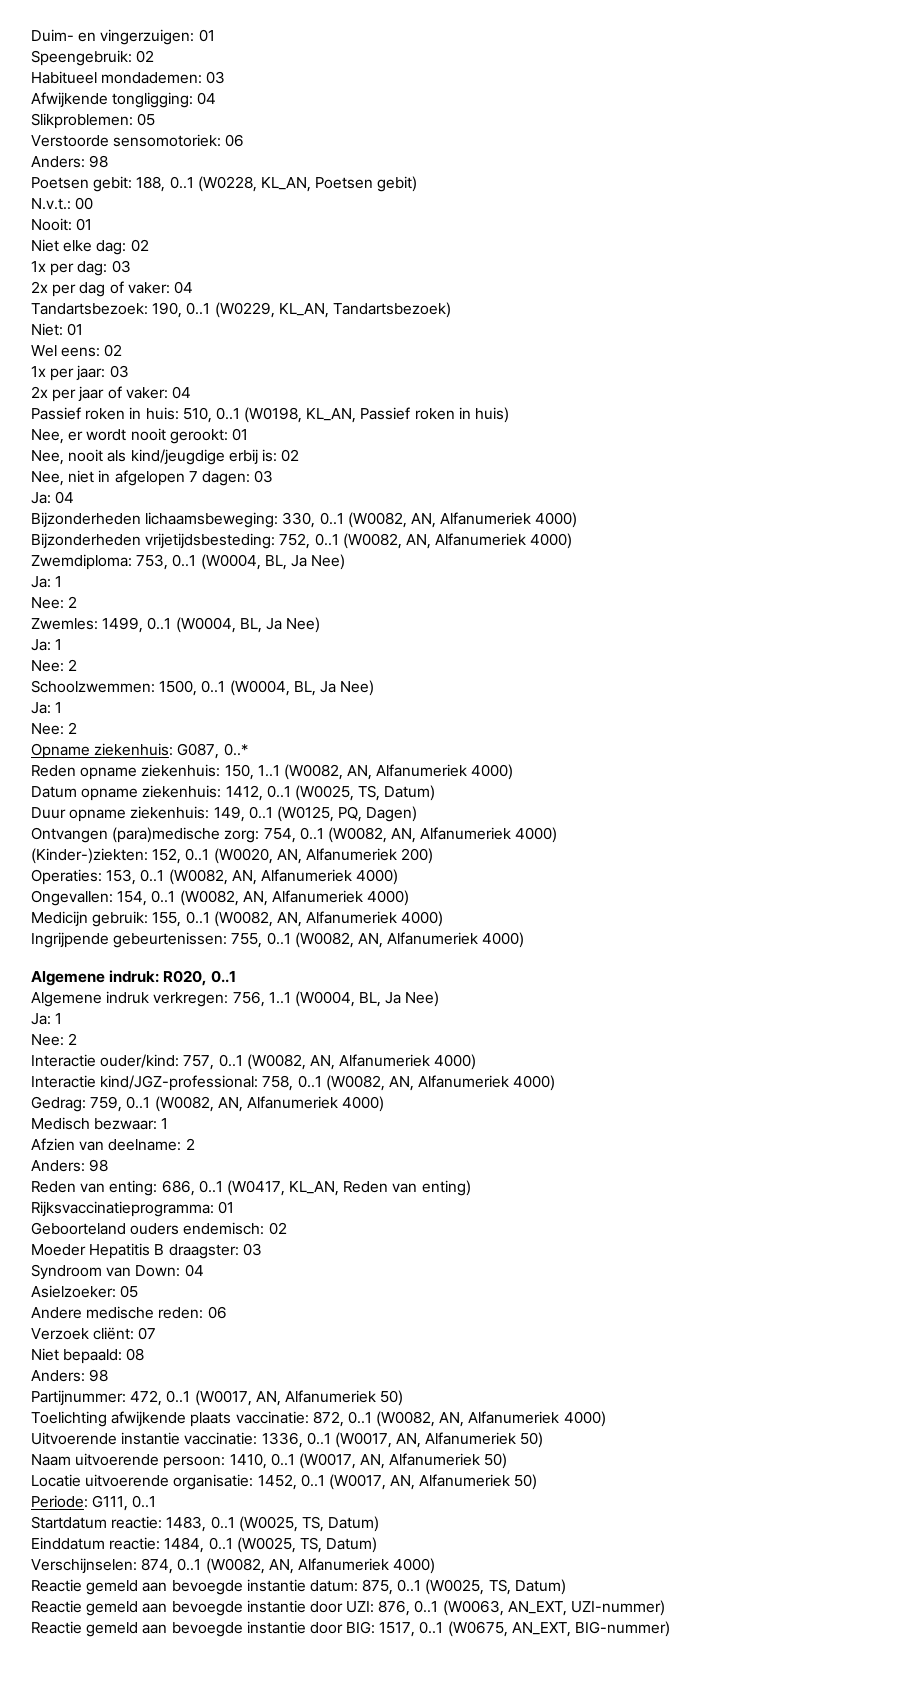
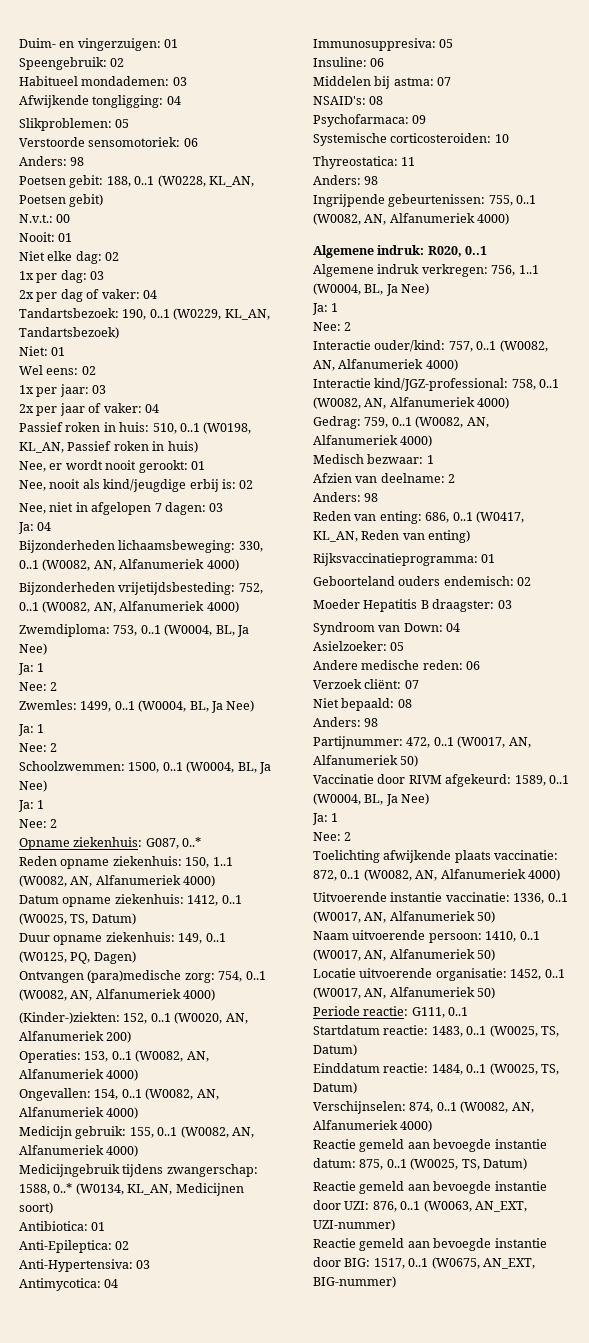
(444, 919) none -> [19,1164,258,1177] [19,1183,244,1196] [19,1202,53,1214] [19,1221,106,1231] [19,1240,130,1253] [19,1259,151,1272] [19,1278,119,1291] [313,38,454,51] [313,57,385,67] [313,76,452,89] [313,96,384,105] [313,114,427,127] [313,133,509,146] [313,156,416,169] [313,175,379,185] // Medicijngebruik tijdens zwangerschap: 1588, 0..* (W0134, KL_AN, Medicijnen soort) // Antibiotica: 01 // Anti-Epileptica: 02 // Anti-Hypertensiva: 03 // Antimycotica: 04 // Immunosuppresiva: 05 // Insuline: 06 // Middelen bij astma: 07 // NSAID's: 08 // Psychofarmaca: 09 // Systemische corticosteroiden: 10 // Thyreostatica: 11 // Anders: 98
(404, 1398) none -> [313,774,569,787] [313,793,430,806] [312,813,339,825] [313,832,352,841] // Vaccinatie door RIVM afgekeurd: 1589, 0..1 (W0004, BL, Ja Nee) // Ja: 1 // Nee: 2
[31,1495,88,1508] Periode: -> [313,1006,409,1016] Periode reactie:

